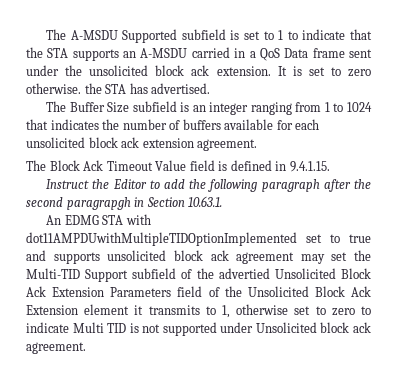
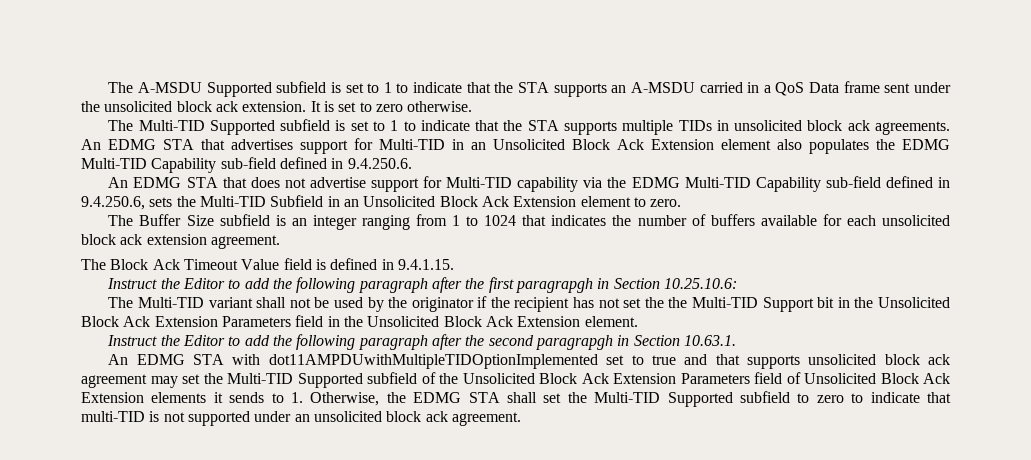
[84,83,211,94] the STA has advertised. -> [108,119,950,135] [81,138,950,154] [81,157,412,173] [108,176,950,192] [81,195,682,210] // The Multi-TID Supported subfield is set to 1 to indicate that the STA supports multiple TIDs in unsolicited block ack agreements. An EDMG STA that advertises support for Multi-TID in an Unsolicited Block Ack Extension element also populates the EDMG Multi-TID Capability sub-field defined in 9.4.250.6. // An EDMG STA that does not advertise support for Multi-TID capability via the EDMG Multi-TID Capability sub-field defined in 9.4.250.6, sets the Multi-TID Subfield in an Unsolicited Block Ack Extension element to zero.
(330, 166) none -> [107,277,737,293] [108,296,951,312] [81,315,638,327] // Instruct the Editor to add the following paragraph after the first paragrapgh in Section 10.25.10.6: // The Multi-TID variant shall not be used by the originator if the recipient has not set the the Multi-TID Support bit in the Unsolicited Block Ack Extension Parameters field in the Unsolicited Block Ack Extension element.
(46, 255) none -> [715,354,740,365] that
[85,269,129,282] Support -> [297,373,363,388] Supported
[218,268,270,279] advertied -> (458, 378) none
[224,286,371,297] [26,304,311,318] the Unsolicited Block Ack Extension element it transmits to 1, otherwise set -> [804,373,950,384] [81,391,790,407] Unsolicited Block Ack Extension elements it sends to 1. Otherwise, the EDMG STA shall set the Multi-TID Supported subfield
[72,322,127,333] Multi TID -> [926,392,951,403] [81,411,145,422] that multi-TID
[255,322,317,333] Unsolicited -> [294,411,382,422] an unsolicited

